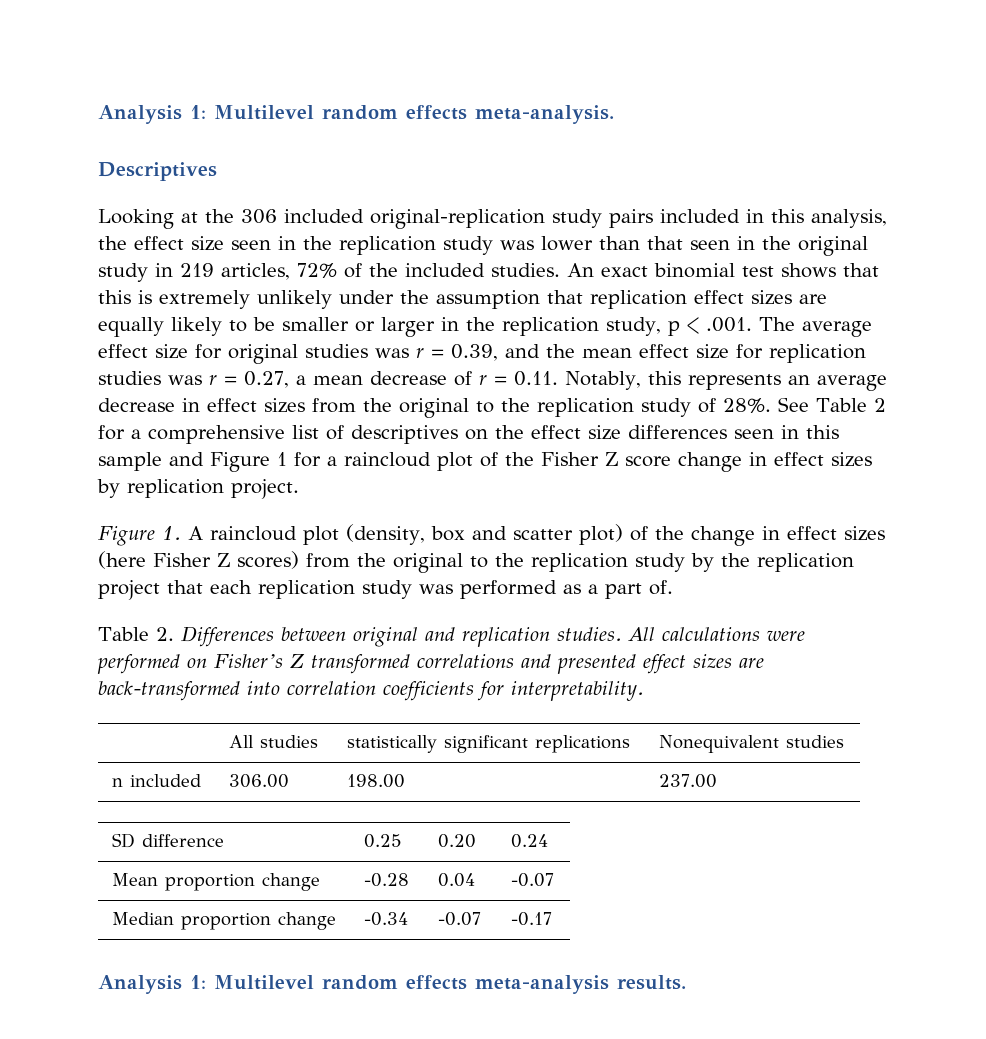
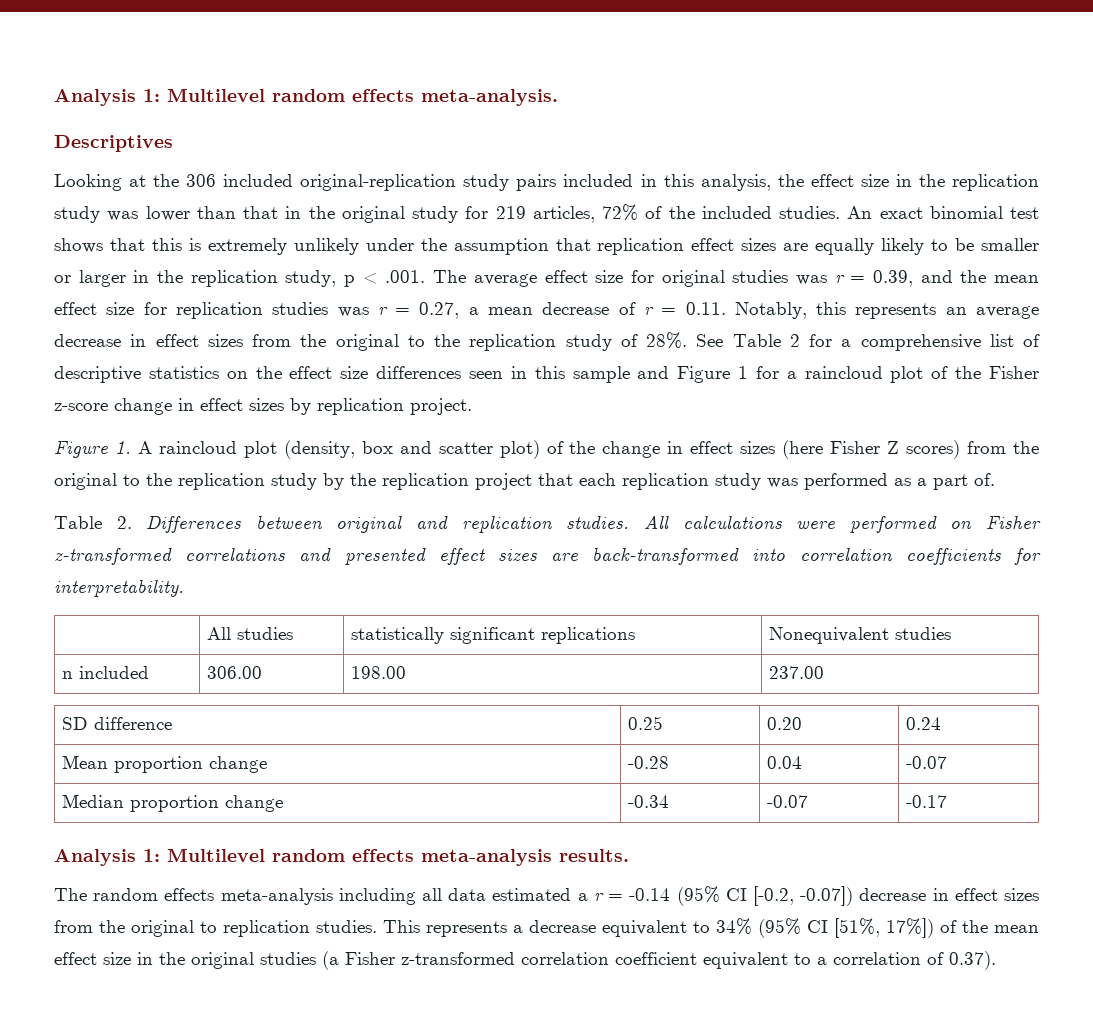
[231,240,271,250] seen -> (889, 180) none
[690,240,730,250] seen -> (278, 212) none
[155,263,173,277] in -> [465,206,489,219] for
[351,425,458,444] descriptives -> [54,366,219,383] descriptive statistics
[605,452,671,467] Z score -> [54,403,108,411] z-score
[214,654,410,674] Fisher’s Z transformed -> [986,515,1042,529] [54,548,172,565] Fisher z-transformed
(686, 982) none -> [54,886,1039,906] [54,918,1039,938] [54,951,996,970] // The random effects meta-analysis including all data estimated a r = -0.14 (95% CI [-0.2, -0.07]) decrease in effect sizes from the original to replication studies. This represents a decrease equivalent to 34% (95% CI [51%, 17%]) of the mean effect size in the original studies (a Fisher z-transformed correlation coefficient equivalent to a correlation of 0.37).

